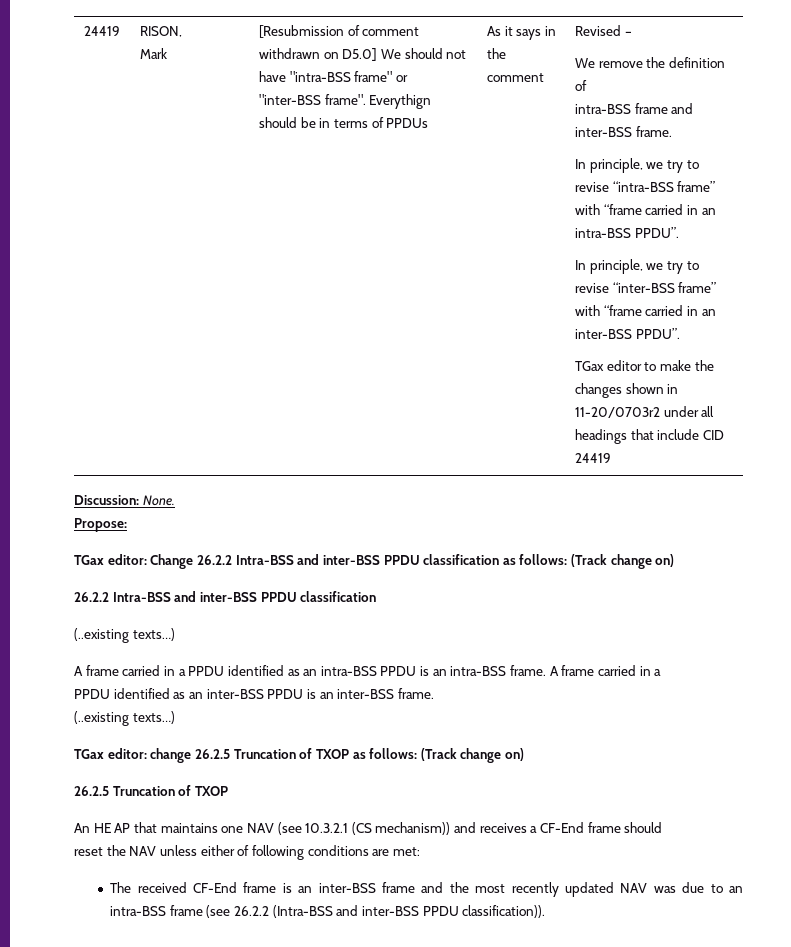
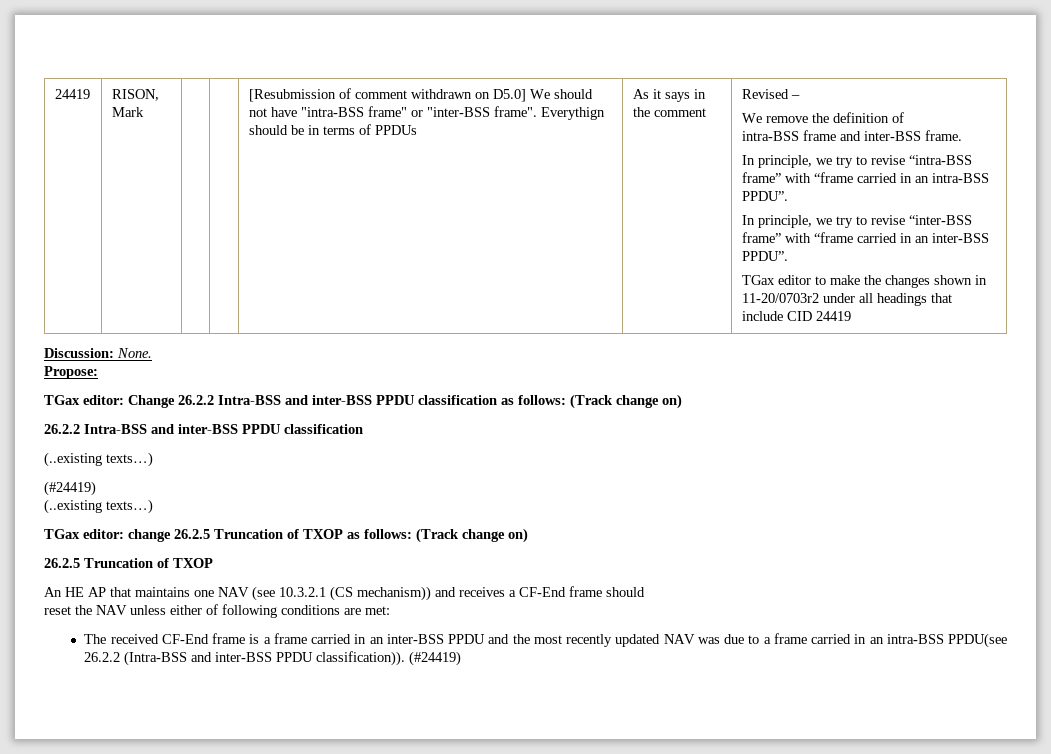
[74,665,662,676] [74,688,434,699] A frame carried in a PPDU identified as an intra-BSS PPDU is an intra-BSS frame. A frame carried in a // PPDU identified as an inter-BSS PPDU is an inter-BSS frame. -> [44,481,96,496] (#24419)
[298,882,415,893] an inter-BSS frame -> [263,633,486,644] a frame carried in an inter-BSS PPDU
[728,886,743,893] [110,905,231,918] an intra-BSS frame (see -> [763,633,1008,648] a frame carried in an intra-BSS PPDU(see
(546, 911) none -> [409,651,462,666] (#24419)

